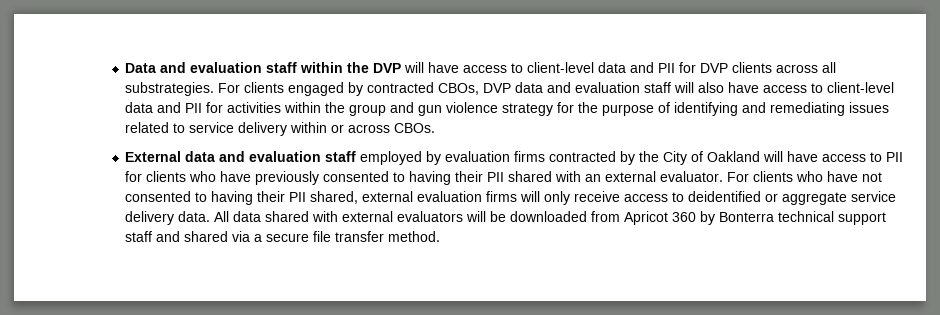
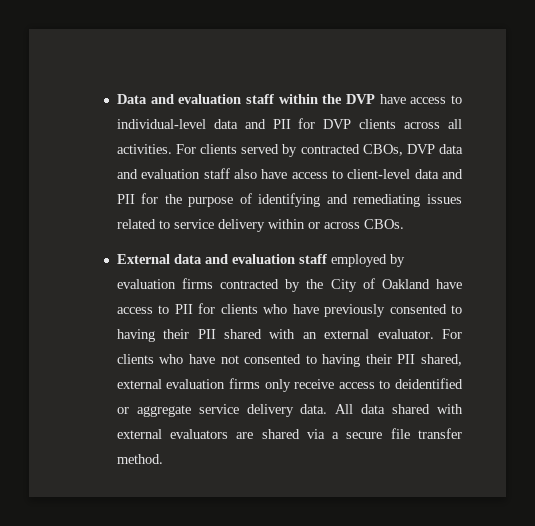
[404,62,595,73] will have access to client-level -> [379,94,463,104] [116,119,206,129] have access to individual-level
[125,82,345,96] substrategies. For clients engaged -> [116,144,280,154] activities. For clients served
[674,82,695,93] will -> (230, 173) none
[227,102,575,116] activities within the group and gun violence strategy for -> (159, 198) none
[763,151,784,162] will -> (430, 284) none
[520,191,541,202] will -> (261, 383) none
[466,211,887,225] [125,231,181,242] will be downloaded from Apricot 360 by Bonterra technical support staff and -> [236,432,254,439] are

